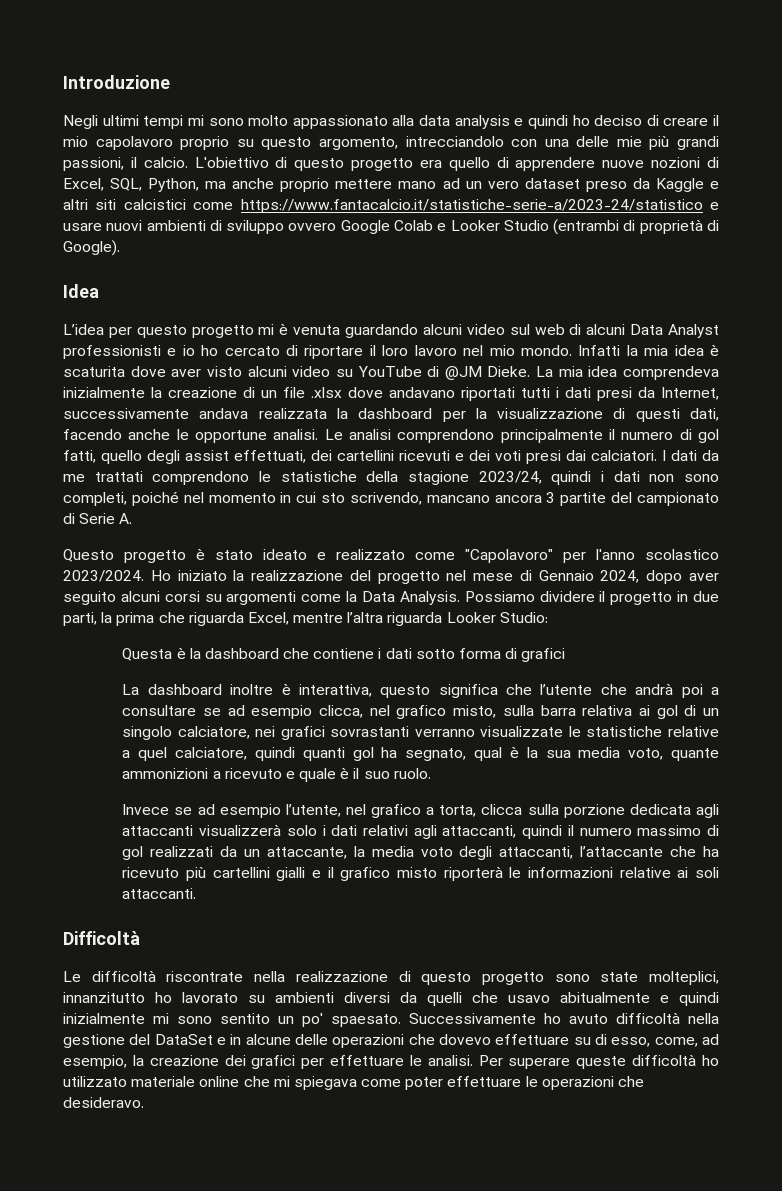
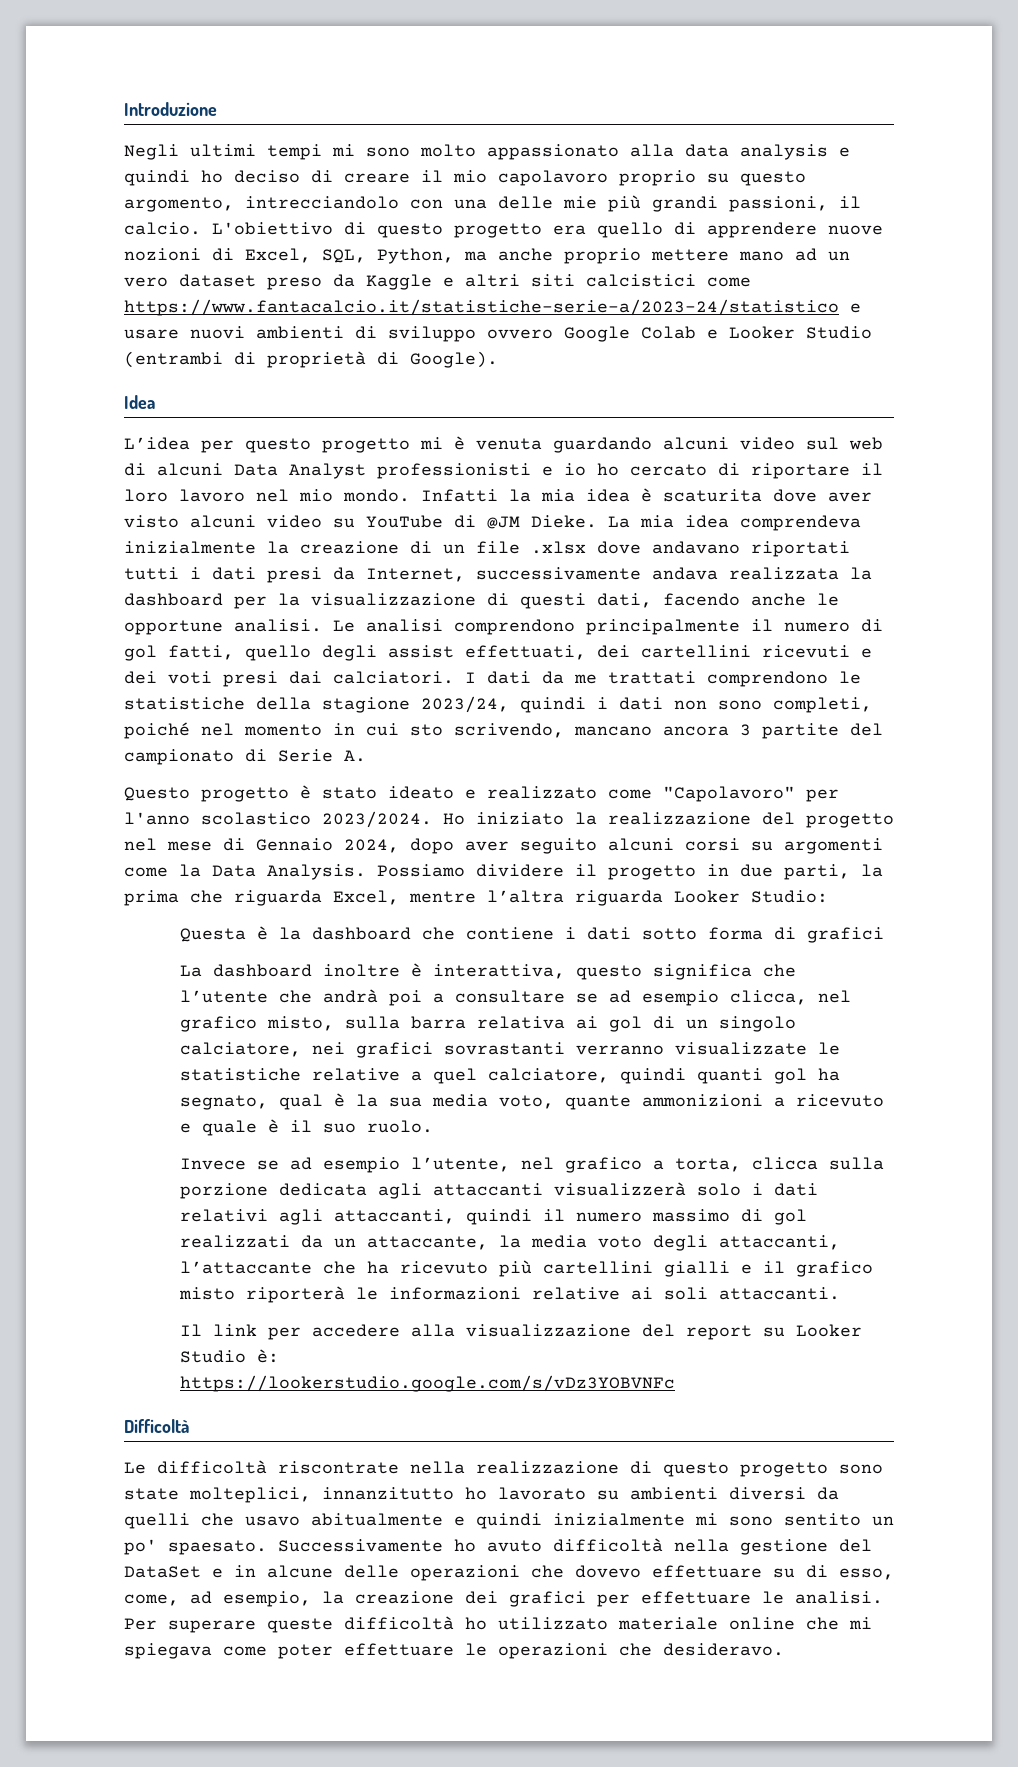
(197, 893) none -> [179,1324,862,1340] [179,1349,279,1363] [179,1375,675,1392] // Il link per accedere alla visualizzazione del report su Looker Studio è: // https://lookerstudio.google.com/s/vDz3YOBVNFc

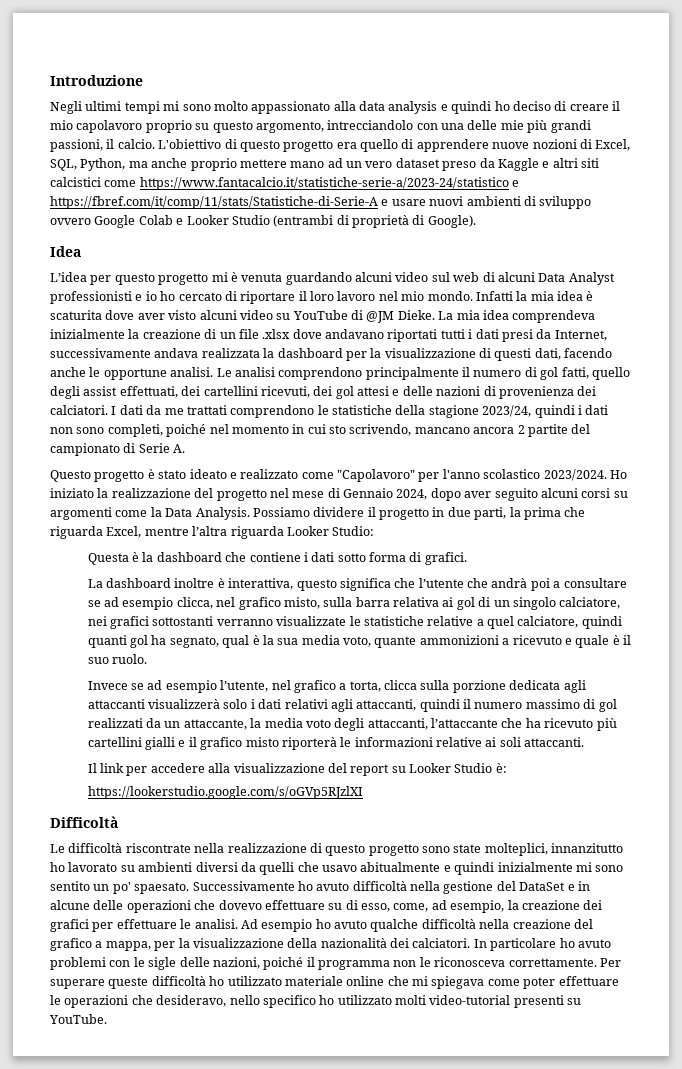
(861, 308) none -> [50,196,389,209] https://fbref.com/it/comp/11/stats/Statistiche-di-Serie-A e
[762,645,872,658] [124,671,322,687] ricevuti e dei voti presi dai -> [260,386,597,399] ricevuti, dei gol attesi e delle nazioni di provenienza dei
[740,724,751,736] 3 -> [517,425,525,434] 2
[806,927,884,943] grafici -> [424,552,467,565] grafici.
[443,1042,565,1055] sovrastanti -> [152,616,214,626] sottostanti
[179,1375,675,1392] https://lookerstudio.google.com/s/vDz3YOBVNFc -> [87,786,363,799] https://lookerstudio.google.com/s/oGVp5RJzlXI
(883, 1597) none -> [240,919,593,932] [50,938,611,951] [50,957,597,970] Ad esempio ho avuto qualche difficoltà nella creazione del grafico a mappa, per la visualizzazione della nazionalità dei calciatori. In particolare ho avuto problemi con le sigle delle nazioni, poiché il programma non le riconosceva correttamente.
[663,1643,784,1656] desideravo. -> [156,995,582,1008] [49,1014,107,1024] desideravo, nello specifico ho utilizzato molti video-tutorial presenti su YouTube.

